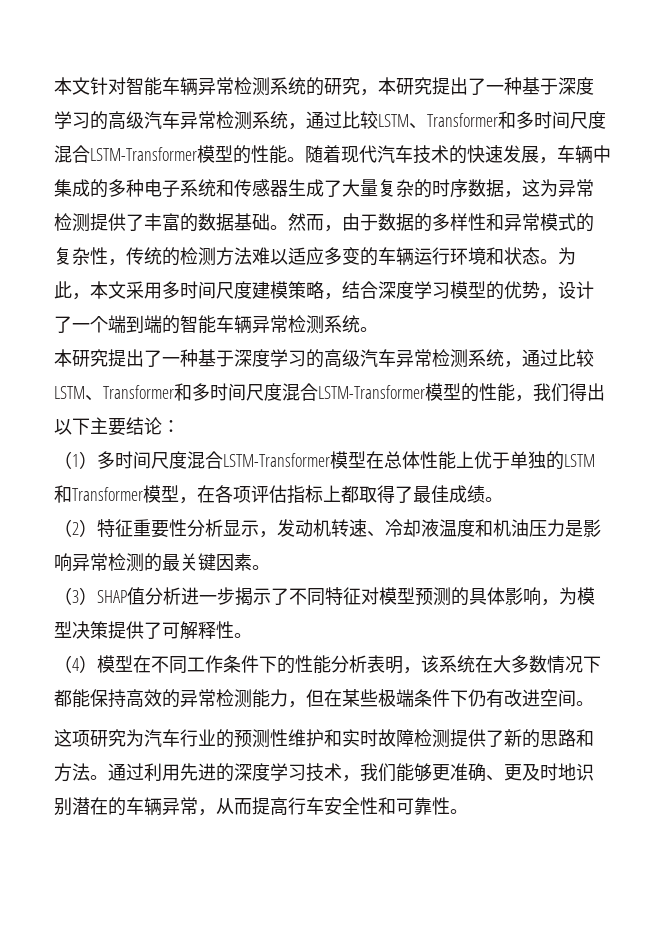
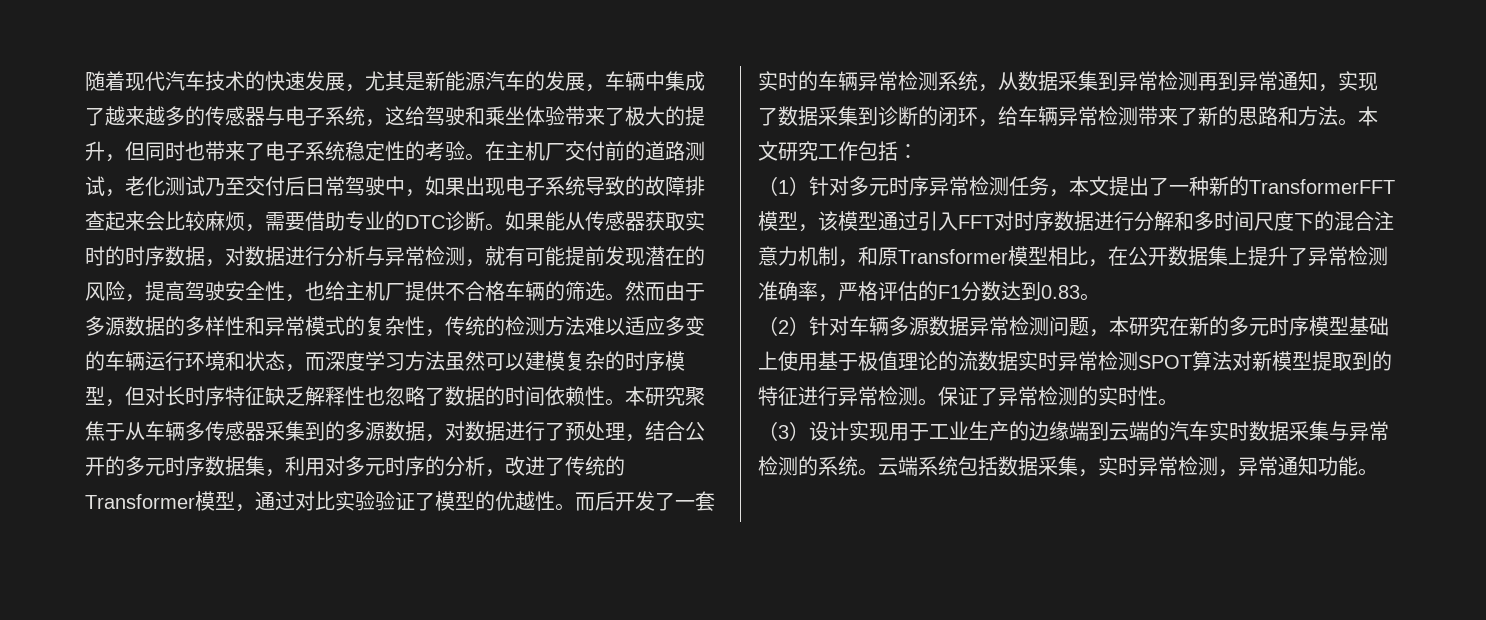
[54,77,594,96] [54,111,606,130] [54,145,305,164] 本文针对智能车辆异常检测系统的研究，本研究提出了一种基于深度学习的高级汽车异常检测系统，通过比较LSTM、Transformer和多时间尺度混合LSTM-Transformer模型的性能。 -> (85, 81) none
[556,145,611,164] [54,179,594,198] [54,213,378,232] 车辆中集成的多种电子系统和传感器生成了大量复杂的时序数据，这为异常检测提供了丰富的数据基础。然而，由于 -> [365,71,705,92] [85,106,705,127] [85,141,705,162] [85,176,705,197] [85,211,705,232] [85,246,705,267] [85,281,705,302] [85,316,125,336] 尤其是新能源汽车的发展，车辆中集成了越来越多的传感器与电子系统，这给驾驶和乘坐体验带来了极大的提升，但同时也带来了电子系统稳定性的考验。在主机厂交付前的道路测试，老化测试乃至交付后日常驾驶中，如果出现电子系统导致的故障排查起来会比较麻烦，需要借助专业的DTC诊断。如果能从传感器获取实时的时序数据，对数据进行分析与异常检测，就有可能提前发现潜在的风险，提高驾驶安全性，也给主机厂提供不合格车辆的筛选。然而由于多源
[540,247,576,265] [54,281,594,300] [54,315,378,334] [54,349,594,368] [54,383,605,402] [54,417,180,436] [54,451,595,470] [54,485,503,504] [54,519,601,538] [54,553,270,572] [54,587,595,606] [54,621,252,640] [54,655,601,674] [54,689,594,708] [54,729,486,748] 。为此，本文采用多时间尺度建模策略，结合深度学习模型的优势，设计了一个端到端的智能车辆异常检测系统。 // 本研究提出了一种基于深度学习的高级汽车异常检测系统，通过比较LSTM、Transformer和多时间尺度混合LSTM-Transformer模型的性能，我们得出以下主要结论： // （1）多时间尺度混合LSTM-Transformer模型在总体性能上优于单独的LSTM和Transformer模型，在各项评估指标上都取得了最佳成绩。 // （2）特征重要性分析显示，发动机转速、冷却液温度和机油压力是影响异常检测的最关键因素。 // （3）SHAP值分析进一步揭示了不同特征对模型预测的具体影响，为模型决策提供了可解释性。 // （4）模型在不同工作条件下的性能分析表明，该系统在大多数情况下都能保持高效的异常检测能力，但在某些极端条件下仍有改进空间。 // 这项研究为汽车行业的预测性维护和实时故障检测提供 -> [285,351,685,372] [85,386,705,407] [85,421,705,442] [85,456,625,477] [85,491,715,512] [758,71,1378,92] [758,106,1178,127] ，而深度学习方法虽然可以建模复杂的时序模型，但对长时序特征缺乏解释性也忽略了数据的时间依赖性。本研究聚焦于从车辆多传感器采集到的多源数据，对数据进行了预处理，结合公开的多元时序数据集，利用对多元时序的分析，改进了传统的Transformer模型，通过对比实验验证了模型的优越性。而后开发了一套实时的车辆异常检测系统，从数据采集到异常检测再到异常通知，实现了数据采集到诊断的闭环，给车辆异常检测带来
[108,763,594,782] [54,797,450,816] 通过利用先进的深度学习技术，我们能够更准确、更及时地识别潜在的车辆异常，从而提高行车安全性和可靠性 -> [1358,106,1378,126] [758,141,918,161] [758,176,1395,197] [758,211,1394,232] [758,246,1388,267] [758,281,1100,302] [758,316,1389,337] [758,351,1392,371] [758,386,1178,406] [758,421,1389,441] [758,456,1358,477] 本文研究工作包括： // （1）针对多元时序异常检测任务，本文提出了一种新的TransformerFFT模型，该模型通过引入FFT对时序数据进行分解和多时间尺度下的混合注意力机制，和原Transformer模型相比，在公开数据集上提升了异常检测准确率，严格评估的F1分数达到0.83。 // （2）针对车辆多源数据异常检测问题，本研究在新的多元时序模型基础上使用基于极值理论的流数据实时异常检测SPOT算法对新模型提取到的特征进行异常检测。保证了异常检测的实时性。 // （3）设计实现用于工业生产的边缘端到云端的汽车实时数据采集与异常检测的系统。云端系统包括数据采集，实时异常检测，异常通知功能

